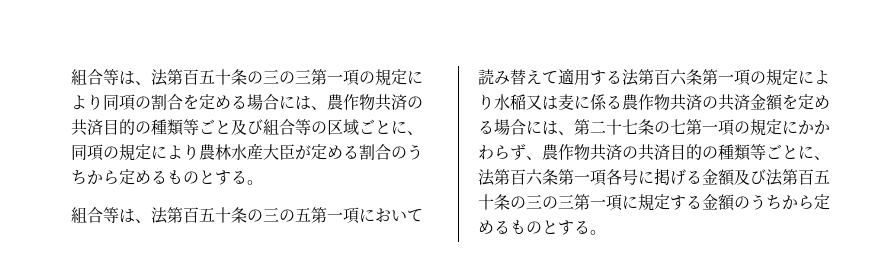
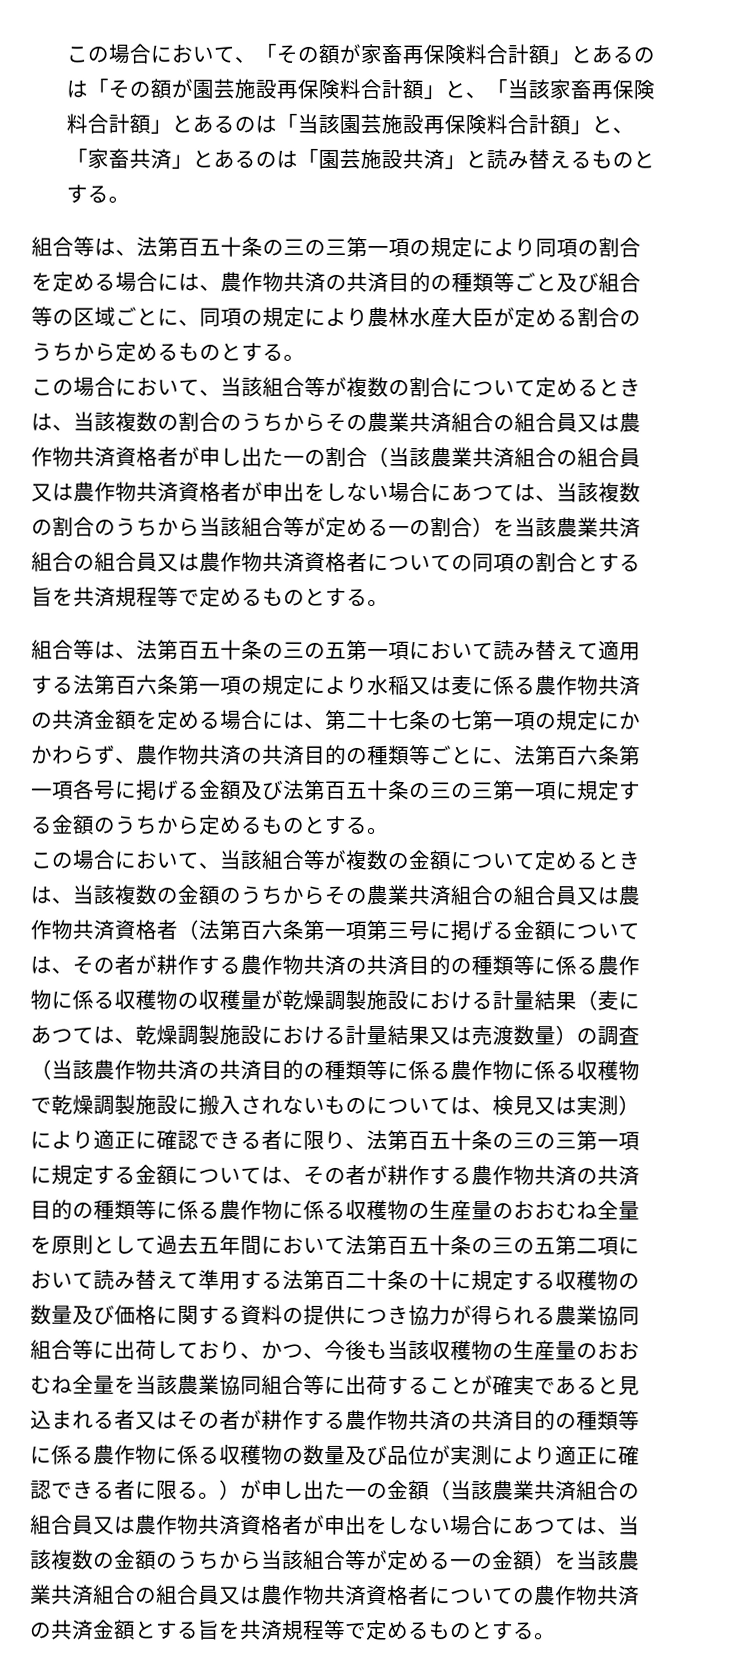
(71, 77) none -> [66,43,656,65] [66,78,656,100] [66,113,635,135] [66,148,656,170] [66,184,131,204] この場合において、「その額が家畜再保険料合計額」とあるのは「その額が園芸施設再保険料合計額」と、「当該家畜再保険料合計額」とあるのは「当該園芸施設再保険料合計額」と、「家畜共済」とあるのは「園芸施設共済」と読み替えるものとする。 //
(263, 182) none -> [31,376,641,398] [31,411,641,433] [31,446,641,468] [31,481,641,503] [31,516,641,538] [31,551,641,573] [31,586,389,608] // この場合において、当該組合等が複数の割合について定めるときは、当該複数の割合のうちからその農業共済組合の組合員又は農作物共済資格者が申し出た一の割合（当該農業共済組合の組合員又は農作物共済資格者が申出をしない場合にあつては、当該複数の割合のうちから当該組合等が定める一の割合）を当該農業共済組合の組合員又は農作物共済資格者についての同項の割合とする旨を共済規程等で定めるものとする。
(606, 232) none -> [30,849,640,871] [30,884,640,906] [30,919,640,942] [30,954,640,976] [30,989,640,1011] [30,1024,640,1046] [30,1059,640,1081] [30,1094,640,1116] [30,1129,640,1151] [30,1164,640,1186] [30,1199,640,1221] [30,1234,640,1256] [30,1269,640,1291] [30,1304,640,1327] [30,1339,640,1361] [30,1374,640,1396] [30,1409,640,1431] [30,1444,640,1466] [30,1479,640,1501] [30,1514,640,1536] [30,1549,640,1571] [30,1584,640,1606] [30,1619,556,1641] // この場合において、当該組合等が複数の金額について定めるときは、当該複数の金額のうちからその農業共済組合の組合員又は農作物共済資格者（法第百六条第一項第三号に掲げる金額については、その者が耕作する農作物共済の共済目的の種類等に係る農作物に係る収穫物の収穫量が乾燥調製施設における計量結果（麦にあつては、乾燥調製施設における計量結果又は売渡数量）の調査（当該農作物共済の共済目的の種類等に係る農作物に係る収穫物で乾燥調製施設に搬入されないものについては、検見又は実測）により適正に確認できる者に限り、法第百五十条の三の三第一項に規定する金額については、その者が耕作する農作物共済の共済目的の種類等に係る農作物に係る収穫物の生産量のおおむね全量を原則として過去五年間において法第百五十条の三の五第二項において読み替えて準用する法第百二十条の十に規定する収穫物の数量及び価格に関する資料の提供につき協力が得られる農業協同組合等に出荷しており、かつ、今後も当該収穫物の生産量のおおむね全量を当該農業協同組合等に出荷することが確実であると見込まれる者又はその者が耕作する農作物共済の共済目的の種類等に係る農作物に係る収穫物の数量及び品位が実測により適正に確認できる者に限る。）が申し出た一の金額（当該農業共済組合の組合員又は農作物共済資格者が申出をしない場合にあつては、当該複数の金額のうちから当該組合等が定める一の金額）を当該農業共済組合の組合員又は農作物共済資格者についての農作物共済の共済金額とする旨を共済規程等で定めるものとする。

